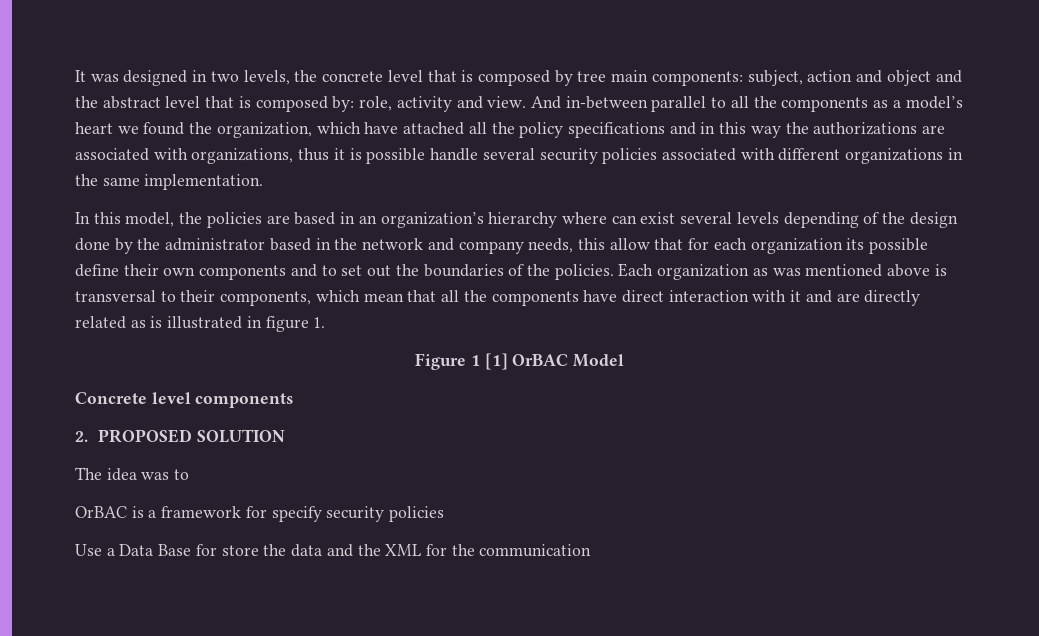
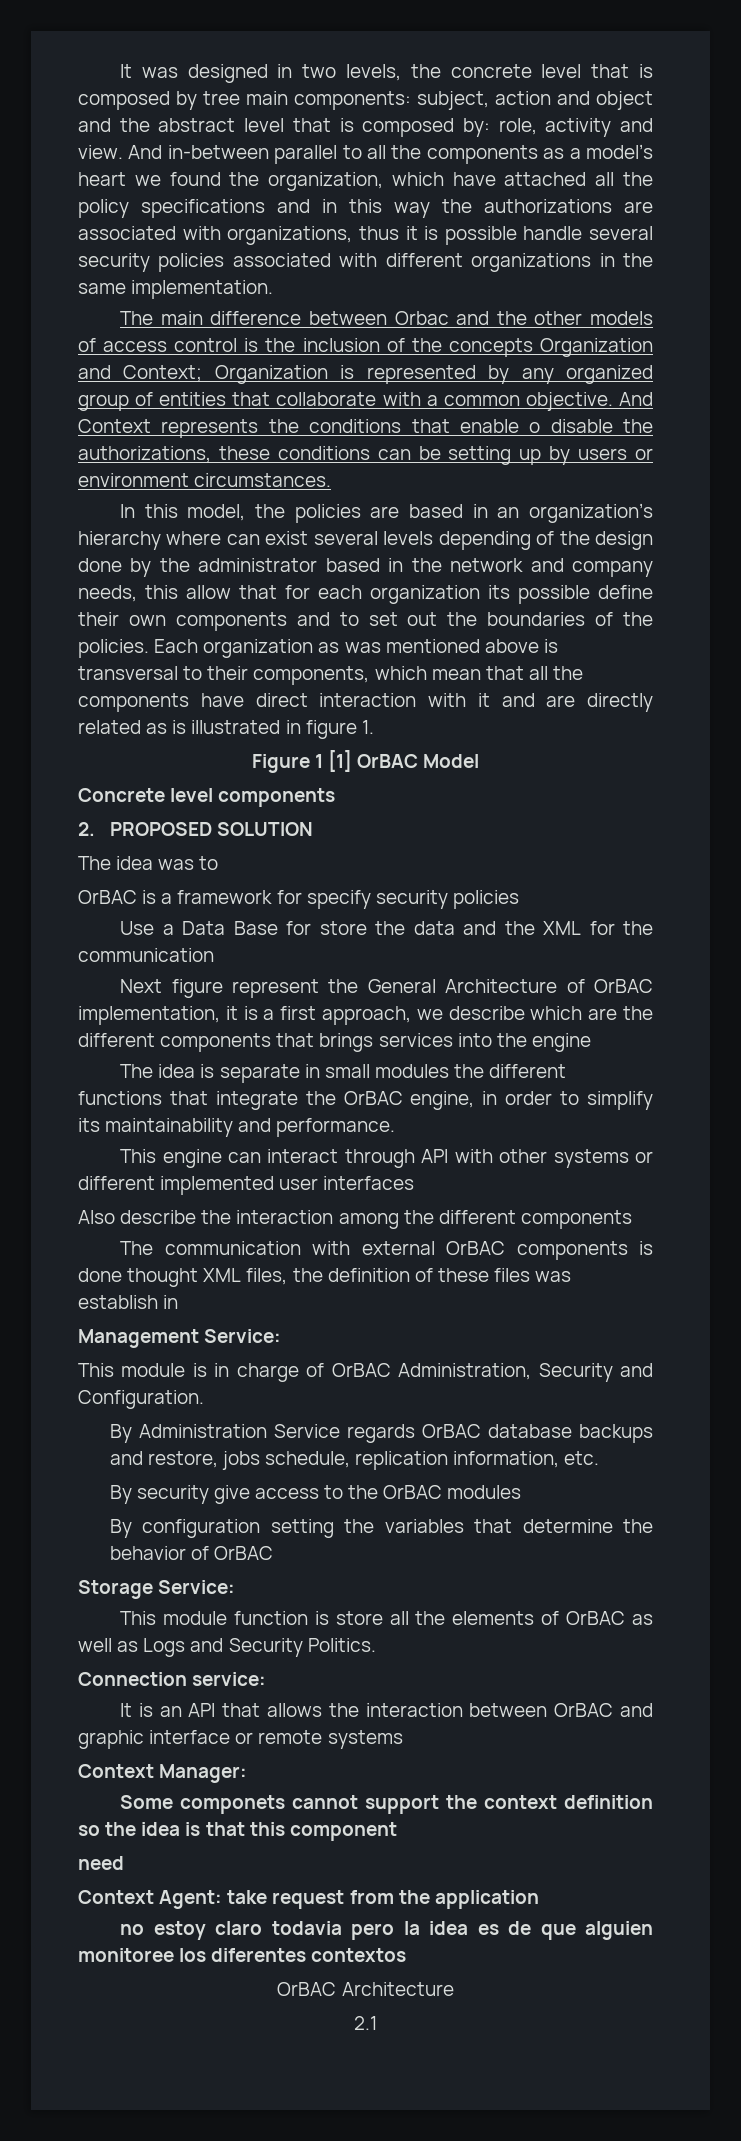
(264, 182) none -> [120,311,654,325] [78,338,654,357] [78,365,653,384] [78,392,654,411] [78,419,653,438] [78,446,654,465] [78,473,332,487] // The main difference between Orbac and the other models of access control is the inclusion of the concepts Organization and Context; Organization is represented by any organized group of entities that collaborate with a common objective. And Context represents the conditions that enable o disable the authorizations, these conditions can be setting up by users or environment circumstances.
(592, 550) none -> [120,979,654,998] [78,1006,653,1025] [78,1033,591,1052] [120,1064,567,1083] [78,1091,654,1110] [78,1118,396,1137] [120,1149,653,1168] [78,1176,415,1195] [78,1210,632,1229] [120,1241,654,1260] [78,1268,572,1287] [78,1295,179,1309] [78,1329,282,1348] [78,1363,654,1382] [78,1390,204,1409] [109,1424,653,1443] [109,1451,600,1470] [109,1485,522,1504] [109,1519,654,1538] [109,1546,273,1560] [78,1580,236,1599] [120,1611,654,1625] [78,1638,376,1657] [78,1672,267,1686] [120,1703,654,1717] [78,1730,403,1749] [78,1764,248,1783] [120,1795,653,1814] [78,1822,397,1841] [78,1856,124,1870] [78,1890,539,1909] [120,1921,653,1940] [78,1948,407,1962] [277,1982,454,1996] [354,2016,377,2030] // Next figure represent the General Architecture of OrBAC implementation, it is a first approach, we describe which are the different components that brings services into the engine // The idea is separate in small modules the different functions that integrate the OrBAC engine, in order to simplify its maintainability and performance. // This engine can interact through API with other systems or different implemented user interfaces // Also describe the interaction among the different components // The communication with external OrBAC components is done thought XML files, the definition of these files was establish in // Management Service: // This module is in charge of OrBAC Administration, Security and Configuration. // By Administration Service regards OrBAC database backups and restore, jobs schedule, replication information, etc. // By security give access to the OrBAC modules // By configuration setting the variables that determine the behavior of OrBAC // Storage Service: // This module function is store all the elements of OrBAC as well as Logs and Security Politics. // Connection service: // It is an API that allows the interaction between OrBAC and graphic interface or remote systems // Context Manager: // Some componets cannot support the context definition so the idea is that this component // need // Context Agent: take request from the application // no estoy claro todavia pero la idea es de que alguien monitoree los diferentes contextos // OrBAC Architecture // 2.1

